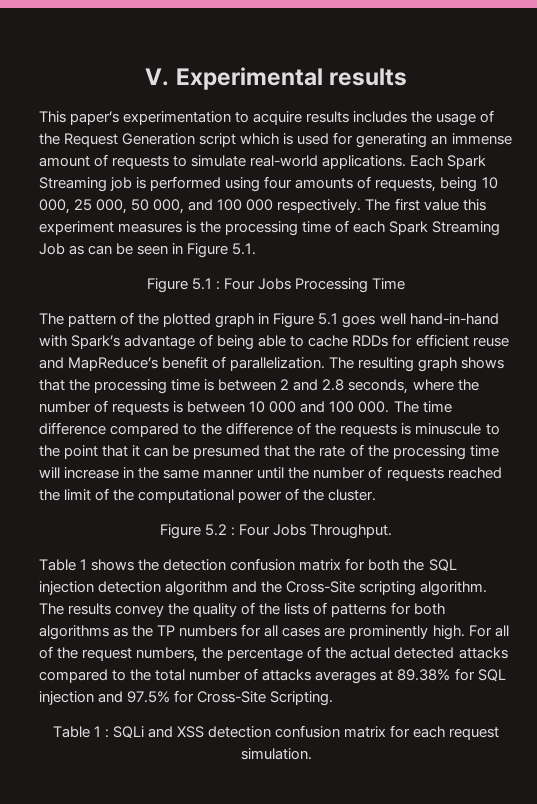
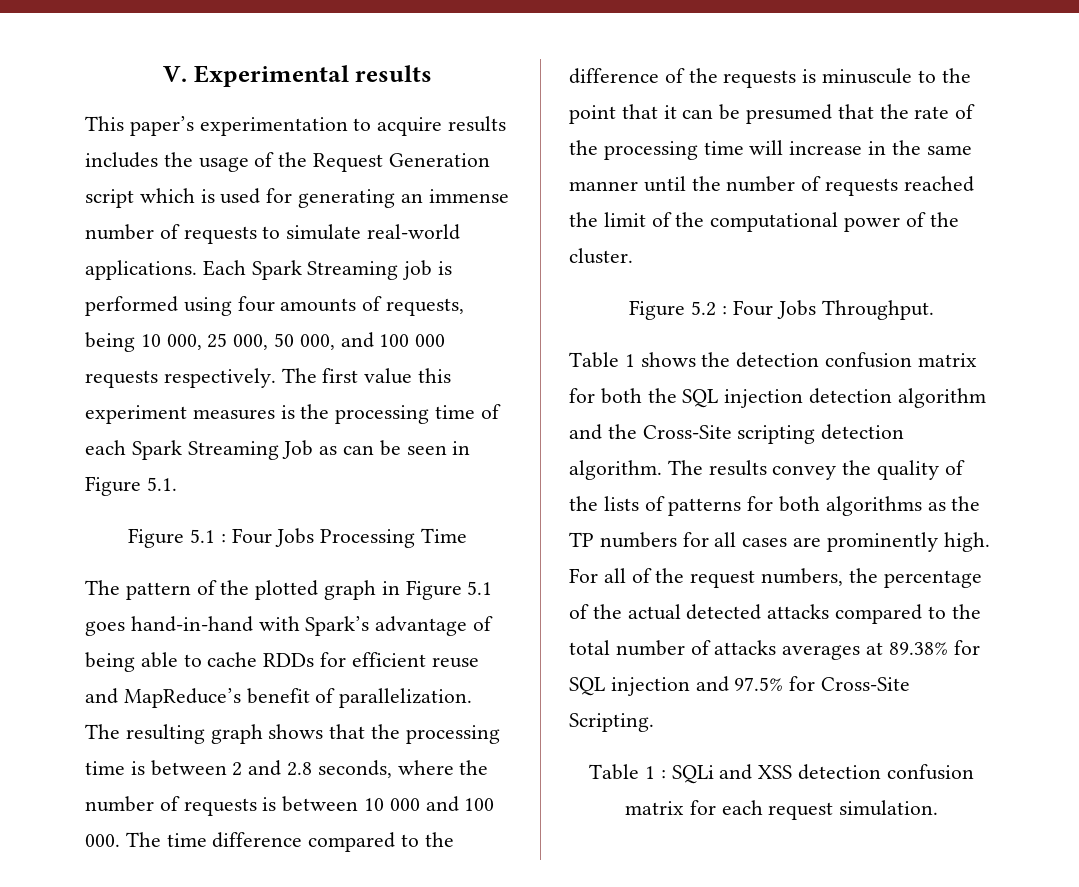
[39,156,90,167] amount -> [85,224,154,240] number
(274, 205) none -> [85,370,158,388] requests
[379,313,406,325] well -> (125, 628) none
(417, 588) none -> [821,424,905,440] detection

